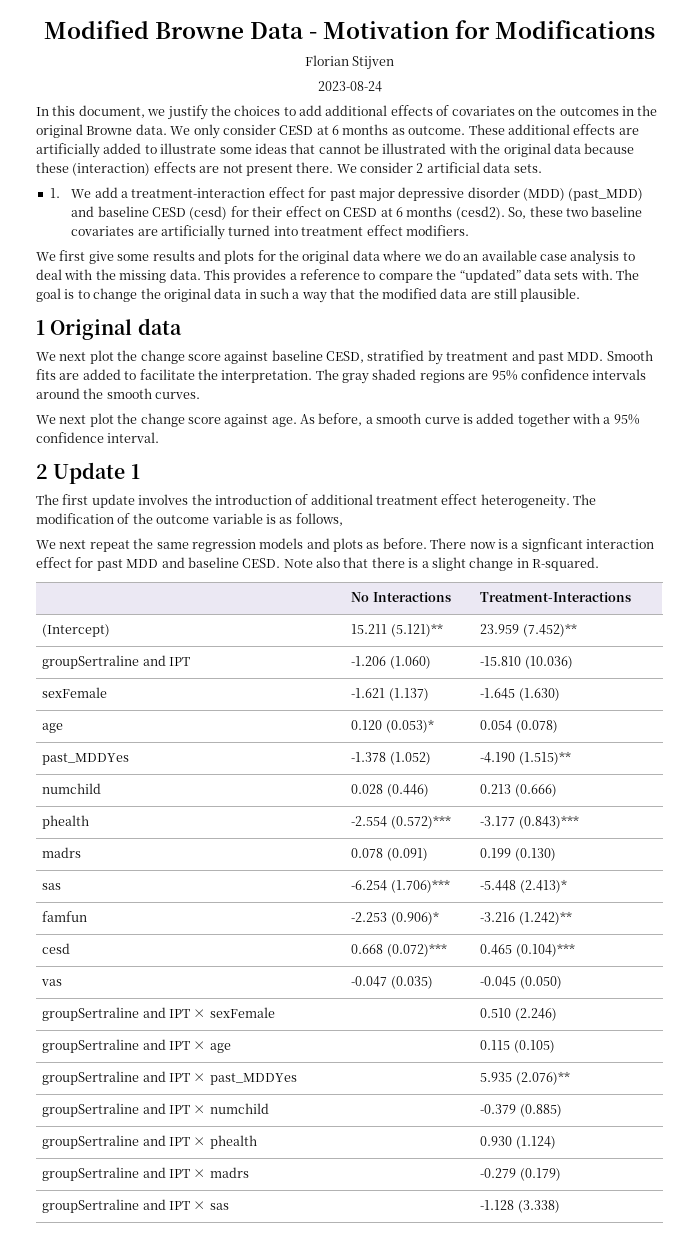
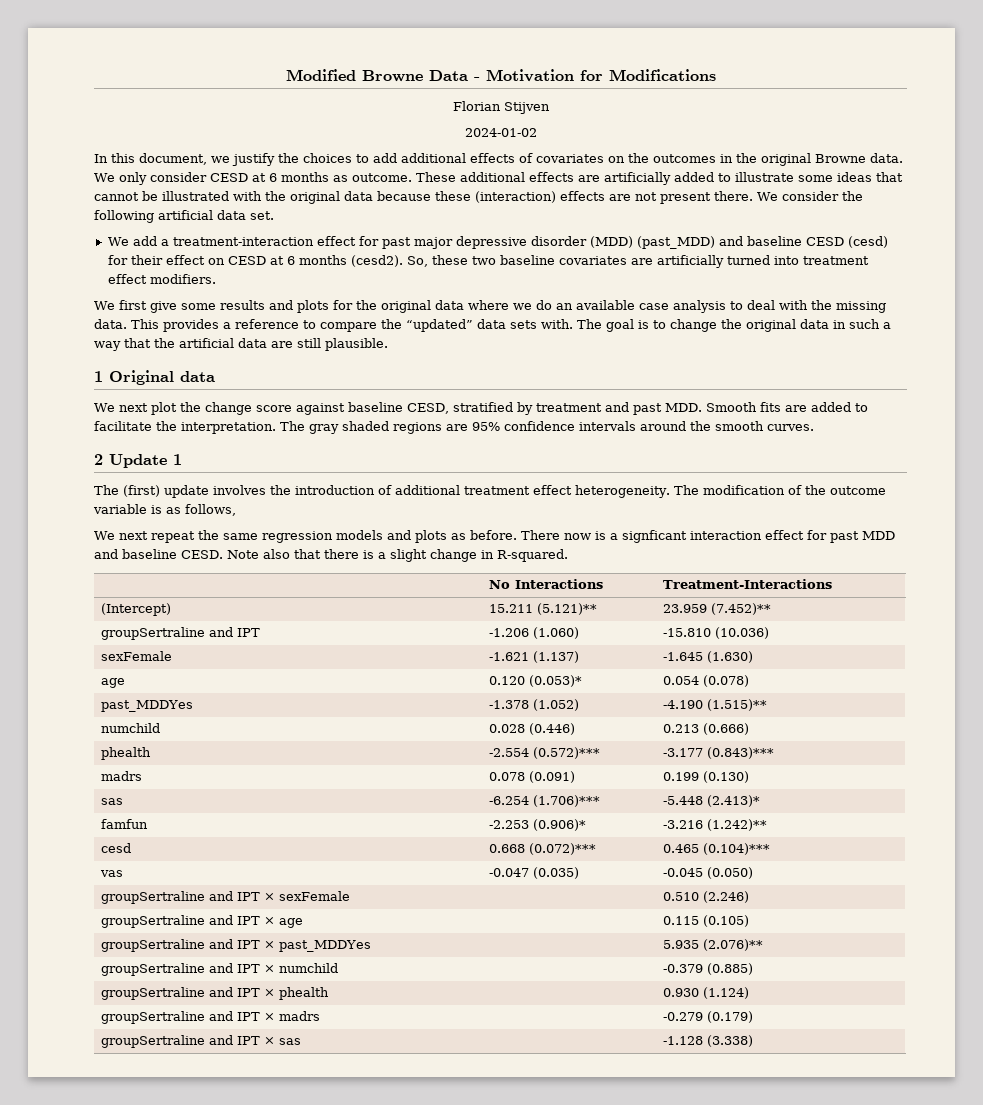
[317,81,382,92] 2023-08-24 -> [464,128,537,137] 2024-01-02
[416,162,542,173] [49,188,60,198] 2 artificial data sets. // 1. -> [841,191,863,201] [94,210,274,223] the following artificial data set. //
[381,288,437,299] modified -> [179,338,234,348] artificial
[36,413,640,427] [36,432,160,443] // We next plot the change score against age. As before, a smooth curve is added together with a 95% confidence interval. -> (814, 427) none
[62,494,89,505] first -> [123,485,160,497] (first)

